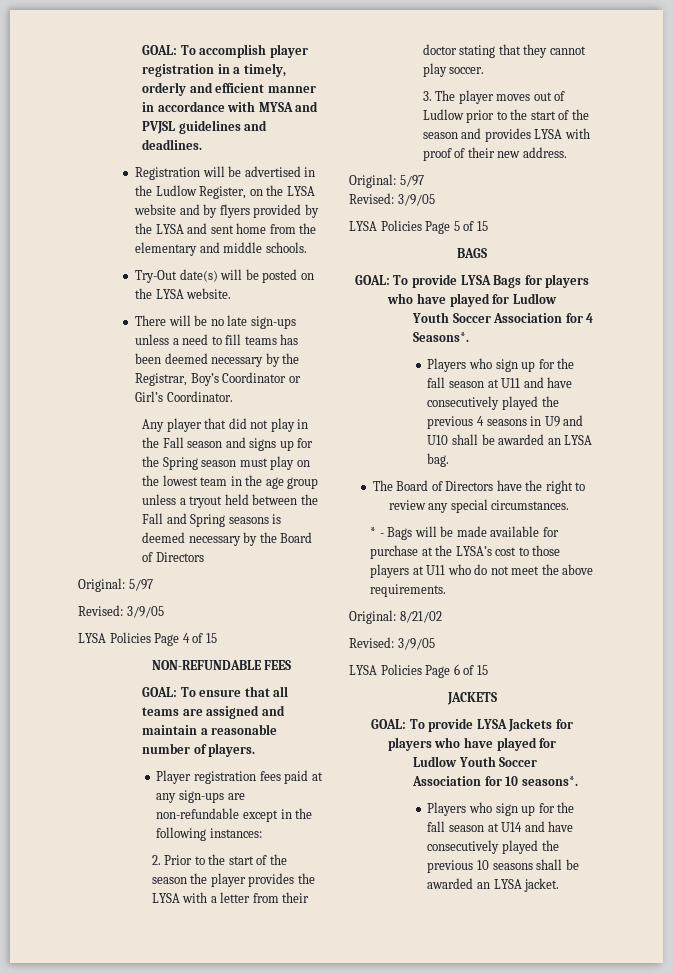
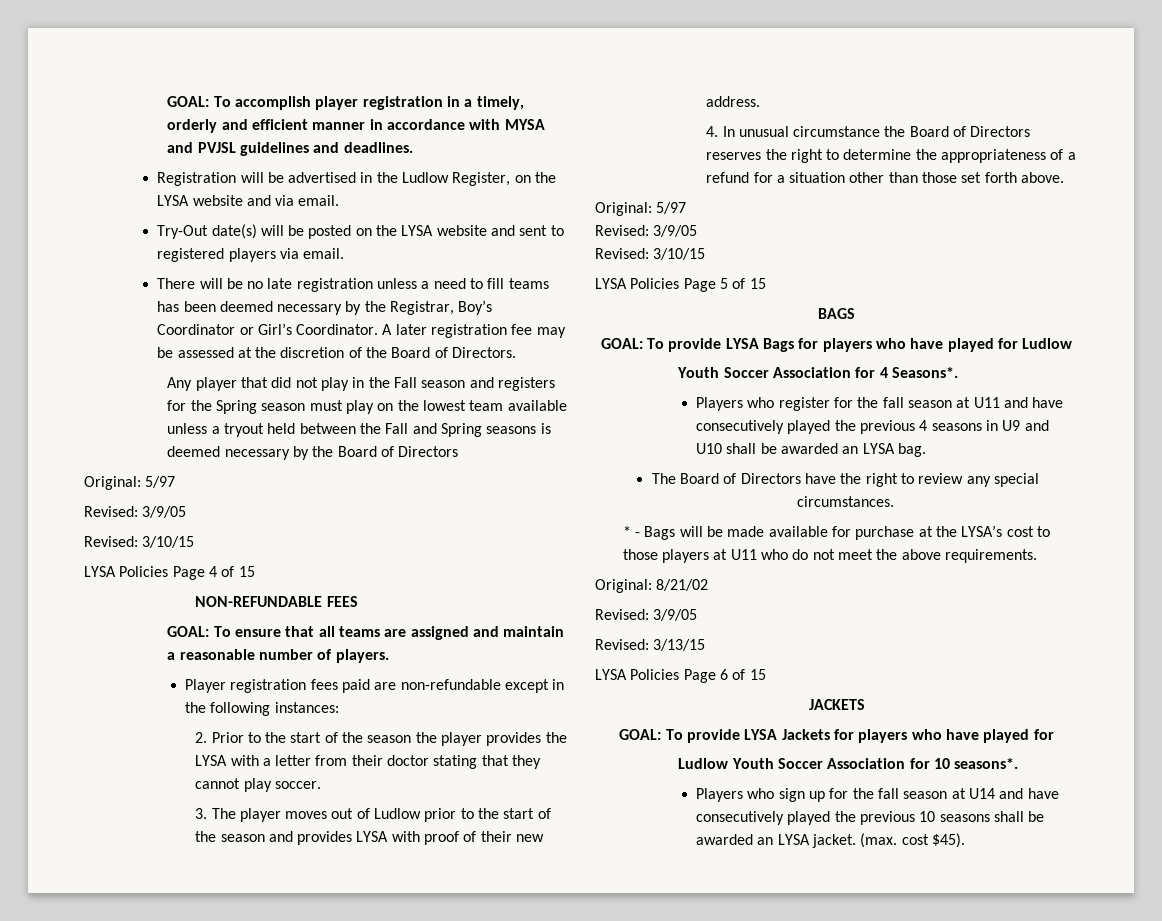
[203,204,319,218] [135,223,317,234] [135,242,307,256] by flyers provided by the LYSA and sent home from the elementary and middle schools. -> [275,195,340,206] via email.
[186,288,232,299] website. -> [436,225,564,236] [157,248,345,262] website and sent to registered players via email.
[250,316,296,329] sign-ups -> [296,278,373,292] registration
(233, 396) none -> [382,324,566,338] [157,347,517,358] A later registration fee may be assessed at the discretion of the Board of Directors.
[249,438,294,451] signs up -> [497,377,555,391] registers
[230,475,319,489] in the age group -> [507,400,567,411] available
(164, 612) none -> [84,536,195,548] // Revised: 3/10/15
[311,772,323,781] [156,790,224,803] at any sign-ups -> (370, 686) none
[349,174,424,188] [349,193,435,206] // Original: 5/97 // Revised: 3/9/05 -> [706,126,1031,137] [706,149,1076,163] [706,172,1065,183] [595,202,687,216] [595,225,698,237] [595,248,706,260] // 4. In unusual circumstance the Board of Directors reserves the right to determine the appropriateness of a refund for a situation other than those set forth above. // Original: 5/97 // Revised: 3/9/05 // Revised: 3/10/15
[495,359,536,372] sign up -> [778,397,830,411] register
(435, 644) none -> [595,639,706,651] // Revised: 3/13/15
(560, 885) none -> [860,833,965,848] (max. cost $45).

